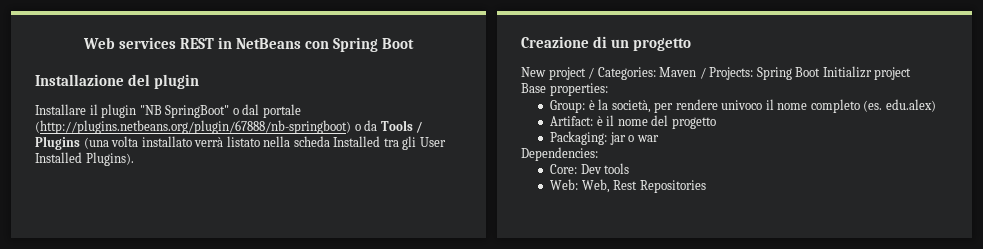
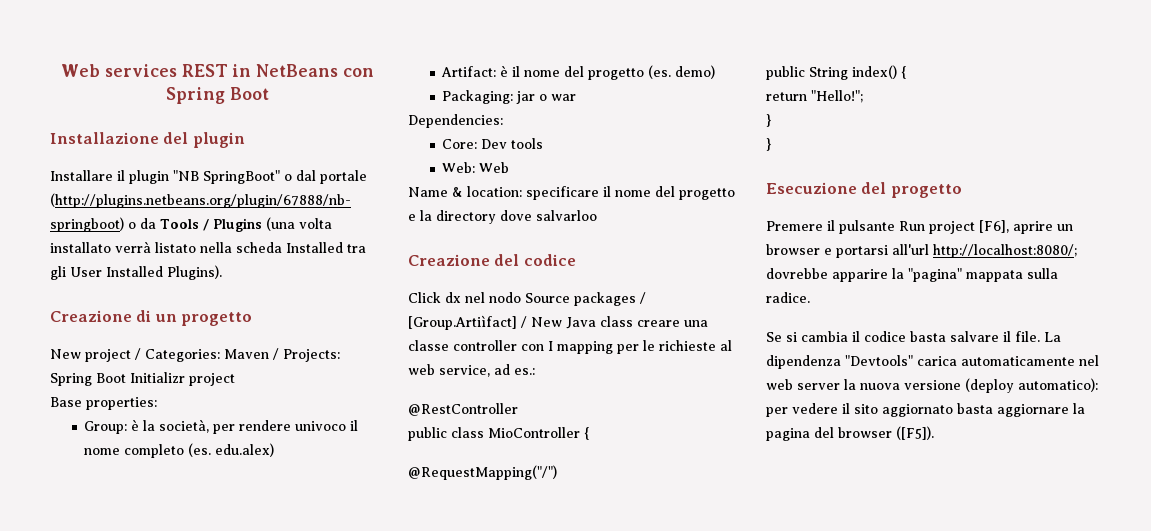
(716, 123) none -> [648,65,716,79] (es. demo)
[581,179,706,193] Web, Rest Repositories -> [479,162,510,173] [408,186,735,200] [408,210,597,224] [408,254,576,266] [408,292,646,306] [408,315,708,330] [408,340,732,354] [408,364,535,377] [408,403,518,416] [408,427,590,441] [408,465,557,480] [766,65,907,80] [766,90,863,103] [766,114,771,127] [766,138,771,151] [766,182,962,198] [766,220,1073,234] [766,244,1077,258] [766,268,1058,282] [766,292,810,303] [766,331,1061,342] [766,355,1099,369] [766,378,1098,393] [766,403,1085,417] [766,426,934,441] Web // Name & location: specificare il nome del progetto e la directory dove salvarloo // Creazione del codice // Click dx nel nodo Source packages / [Group.Artiìfact] / New Java class creare una classe controller con I mapping per le richieste al web service, ad es.: // @RestController // public class MioController { // @RequestMapping("/") // public String index() { // return "Hello!"; // } // } // Esecuzione del progetto // Premere il pulsante Run project [F6], aprire un browser e portarsi all'url http://localhost:8080/; dovrebbe apparire la "pagina" mappata sulla radice. // Se si cambia il codice basta salvare il file. La dipendenza "Devtools" carica automaticamente nel web server la nuova versione (deploy automatico): per vedere il sito aggiornato basta aggiornare la pagina del browser ([F5]).

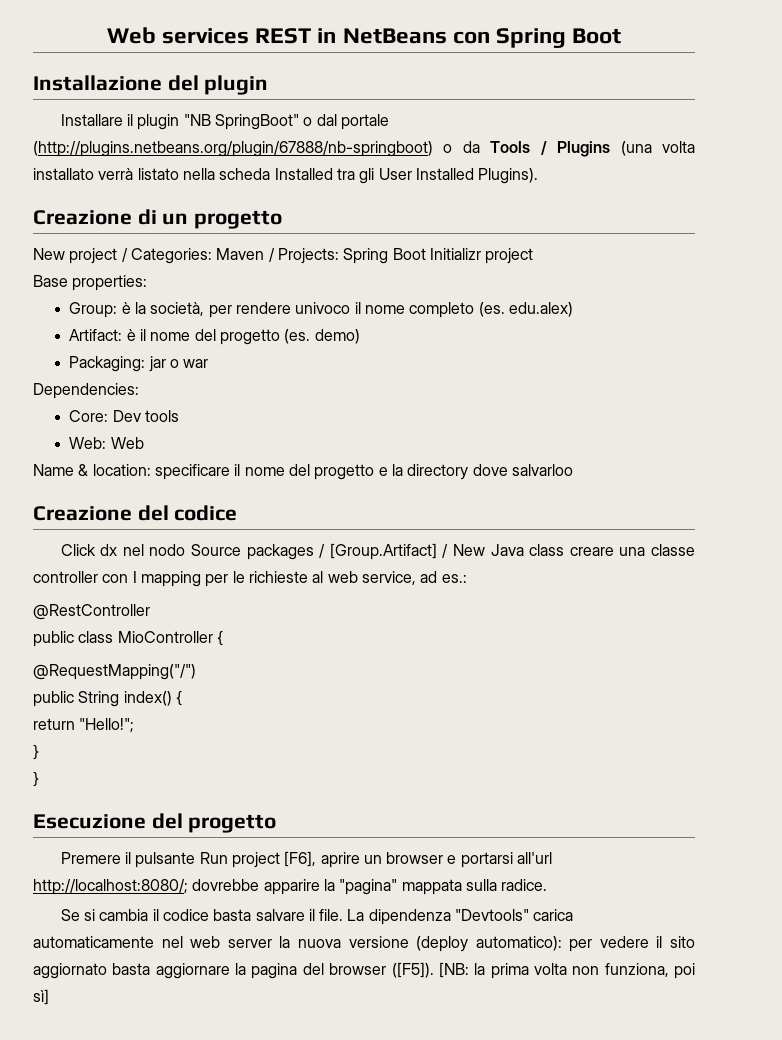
[408,315,517,330] [Group.Artiìfact] -> [329,543,437,560] [Group.Artifact]
(934, 433) none -> [438,962,695,979] [33,989,49,1005] [NB: la prima volta non funziona, poi sì]

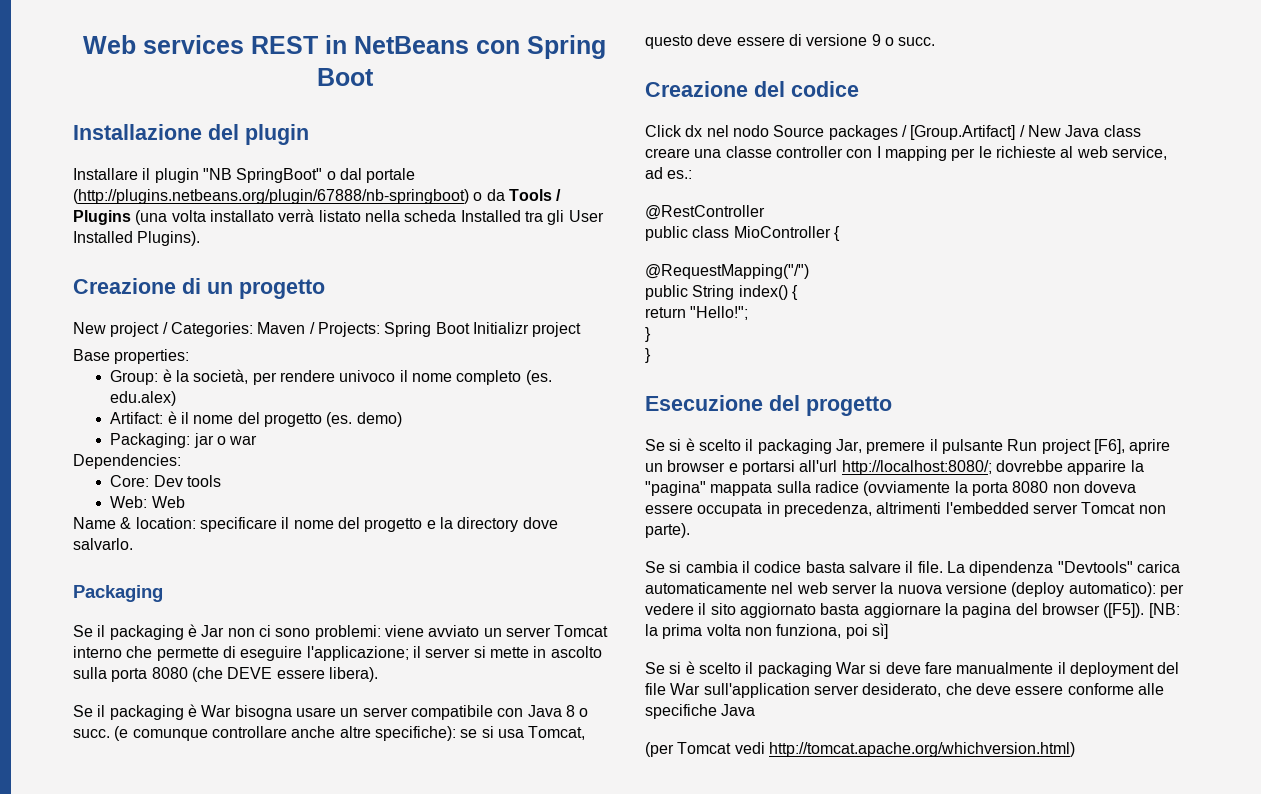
[511,464,573,476] salvarloo -> [73,538,133,550] [73,585,163,602] [73,624,609,640] [73,646,602,661] [73,667,378,682] [73,704,589,720] [73,726,586,741] [645,34,936,49] salvarlo. // Packaging // Se il packaging è Jar non ci sono problemi: viene avviato un server Tomcat interno che permette di eseguire l'applicazione; il server si mette in ascolto sulla porta 8080 (che DEVE essere libera). // Se il packaging è War bisogna usare un server compatibile con Java 8 o succ. (e comunque controllare anche altre specifiche): se si usa Tomcat, questo deve essere di versione 9 o succ.
[60,852,121,864] Premere -> [645,438,926,454] Se si è scelto il packaging Jar, premere
[501,879,548,891] radice. -> [814,481,1136,496] [645,502,1166,517] [645,523,690,538] radice (ovviamente la porta 8080 non doveva essere occupata in precedenza, altrimenti l'embedded server Tomcat non parte).
(49, 997) none -> [645,661,1180,677] [645,683,1164,698] [645,704,756,719] [645,742,1075,757] // Se si è scelto il packaging War si deve fare manualmente il deployment del file War sull'application server desiderato, che deve essere conforme alle specifiche Java // (per Tomcat vedi http://tomcat.apache.org/whichversion.html)

